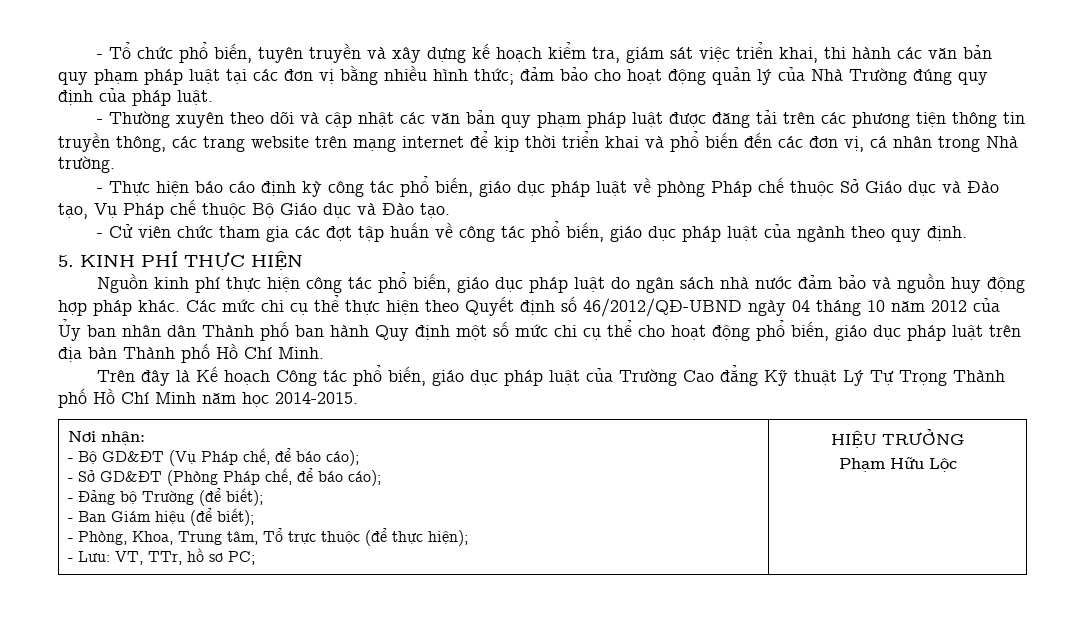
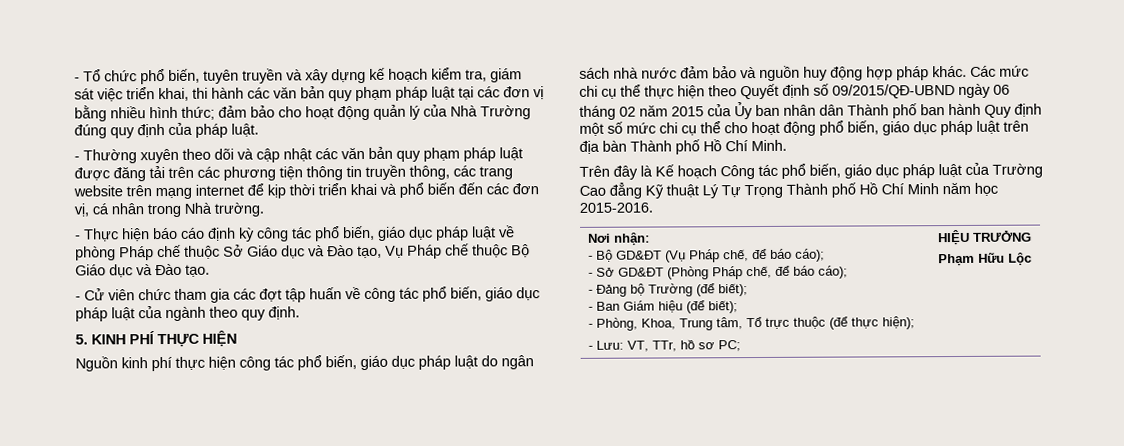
[583,298,967,317] 46/2012/QĐ-UBND ngày 04 tháng 10 năm 2012 -> [832,83,1010,99] [579,104,704,120] 09/2015/QĐ-UBND ngày 06 tháng 02 năm 2015
[275,392,358,404] 2014-2015. -> [579,202,653,213] 2015-2016.

